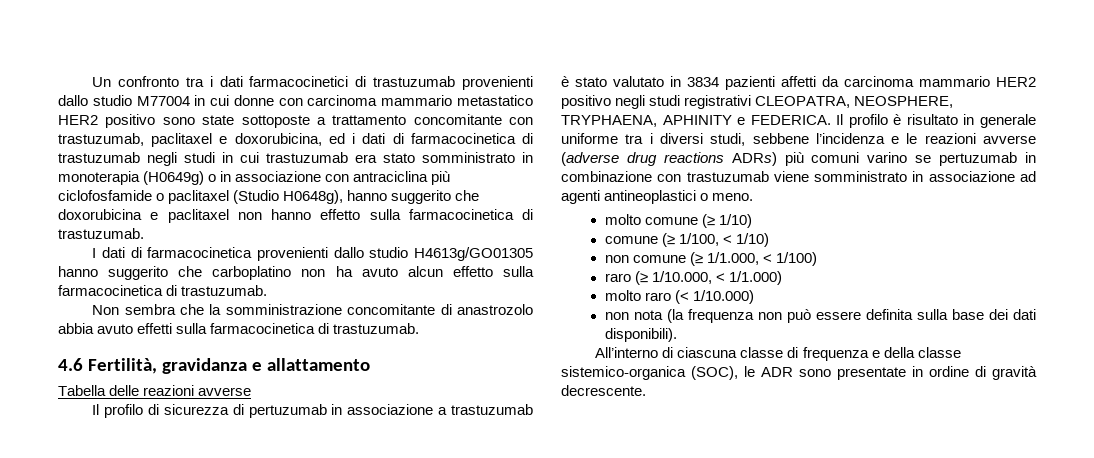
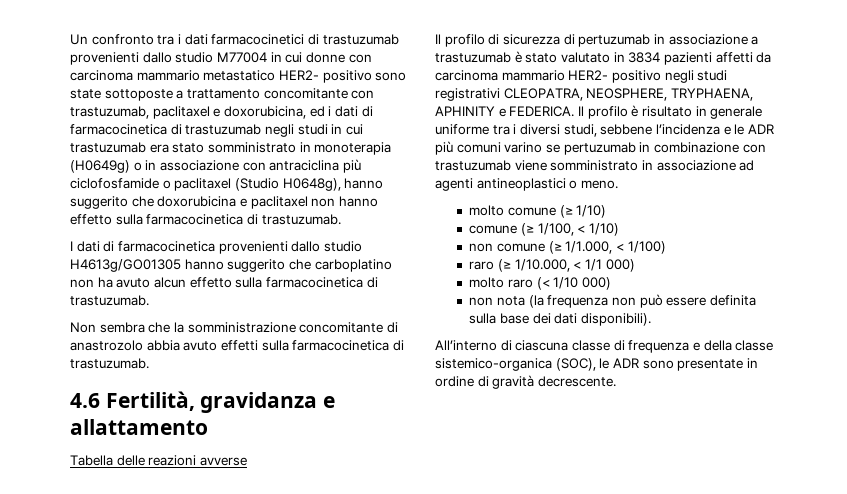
[58,115,98,125] HER2 -> [278,70,319,80] HER2-
[996,77,1036,87] HER2 -> [568,70,609,80] HER2-
[924,133,1036,144] [561,152,777,166] reazioni avverse (adverse drug reactions ADRs) -> [747,124,774,134] ADR
[728,271,782,285] 1/1.000) -> [584,259,635,272] 1/1 000)
[692,290,754,304] 1/10.000) -> [553,277,611,290] 1/10 000)

